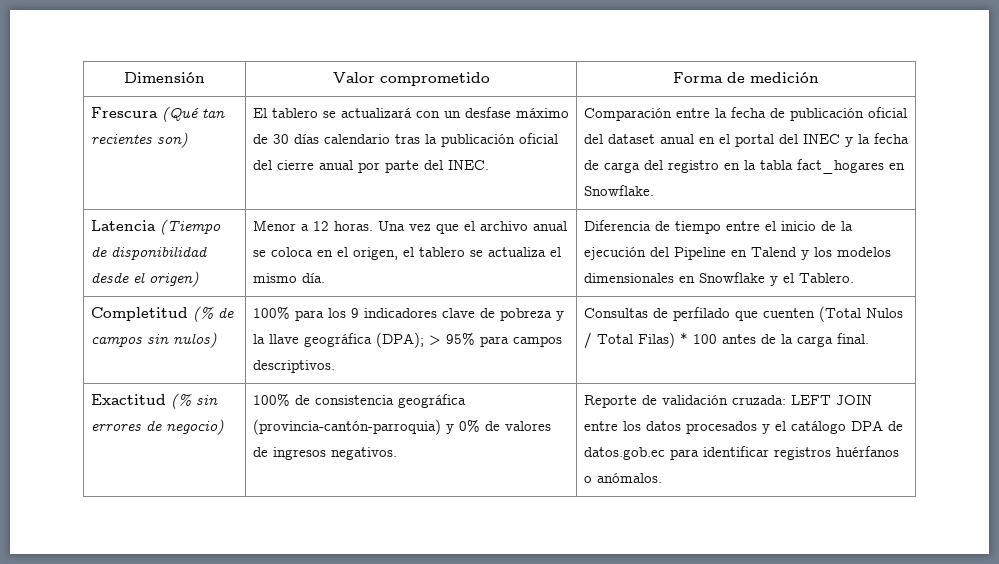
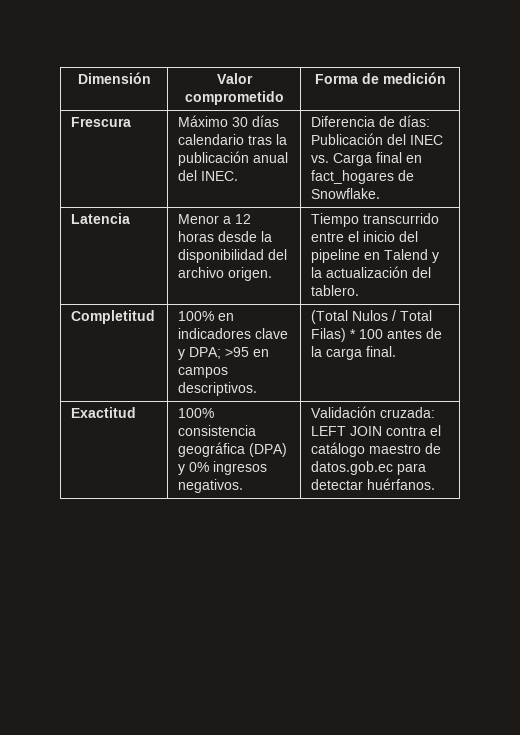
[161,106,225,122] [90,132,188,148] [252,107,569,118] [252,134,268,144] (Qué tan recientes son) | El tablero se actualizará con un desfase máximo de -> [178,115,229,127] | Máximo
[518,133,558,144] [252,160,489,173] [583,107,907,121] [583,133,909,147] [583,159,905,174] [583,185,654,196] [90,219,221,235] [90,246,207,260] [90,271,199,287] [252,220,567,234] [252,247,561,260] [252,273,325,283] [583,220,853,234] [583,247,891,260] [583,272,854,286] [90,306,234,322] [90,332,217,348] [252,306,564,321] [252,332,562,348] [252,360,335,373] [583,307,815,321] oficial del cierre anual por parte del INEC. | Comparación entre la fecha de publicación oficial del dataset anual en el portal del INEC y la fecha de carga del registro en la tabla fact_hogares en Snowflake. // Latencia (Tiempo de disponibilidad desde el origen) | Menor a 12 horas. Una vez que el archivo anual se coloca en el origen, el tablero se actualiza el mismo día. | Diferencia de tiempo entre el inicio de la ejecución del Pipeline en Talend y los modelos dimensionales en Snowflake y el Tablero. // Completitud (% de campos sin nulos) | 100% para los 9 indicadores clave de pobreza y la llave geográfica (DPA); > 95% para campos descriptivos. | Consultas de perfilado que cuenten -> [253,152,289,163] [178,170,239,181] [311,115,431,127] [311,133,444,145] [311,152,423,166] [311,170,415,184] [311,188,381,199] [71,213,131,224] [178,214,252,224] [178,231,273,242] [178,249,288,263] [178,267,273,281] [311,213,440,227] [311,231,419,242] [311,249,440,263] [311,266,432,278] [311,285,360,296] [71,310,156,324] [178,311,235,321] [178,328,289,339] [178,347,270,360] [178,367,229,378] [178,382,258,396] anual del INEC. | Diferencia de días: Publicación del INEC vs. Carga final en fact_hogares de Snowflake. // Latencia | Menor a 12 horas desde la disponibilidad del archivo origen. | Tiempo transcurrido entre el inicio del pipeline en Talend y la actualización del tablero. // Completitud | 100% en indicadores clave y DPA; >95 en campos descriptivos. |
[170,393,218,409] [90,419,224,435] [252,393,310,406] (% sin errores de negocio) | 100% de -> [178,408,215,418] | 100%
[252,419,441,435] (provincia-cantón-parroquia) -> [249,443,288,457] (DPA)
[484,421,551,431] [252,447,268,457] de valores de -> (210, 467) none
[583,395,872,408] [583,421,770,434] Reporte de validación cruzada: LEFT JOIN entre los datos procesados y -> [311,406,436,418] [311,426,427,436] Validación cruzada: LEFT JOIN contra
[850,420,883,431] DPA -> [369,444,422,454] maestro
[702,446,899,460] [583,473,662,483] identificar registros huérfanos o anómalos. -> [311,478,436,490] detectar huérfanos.

